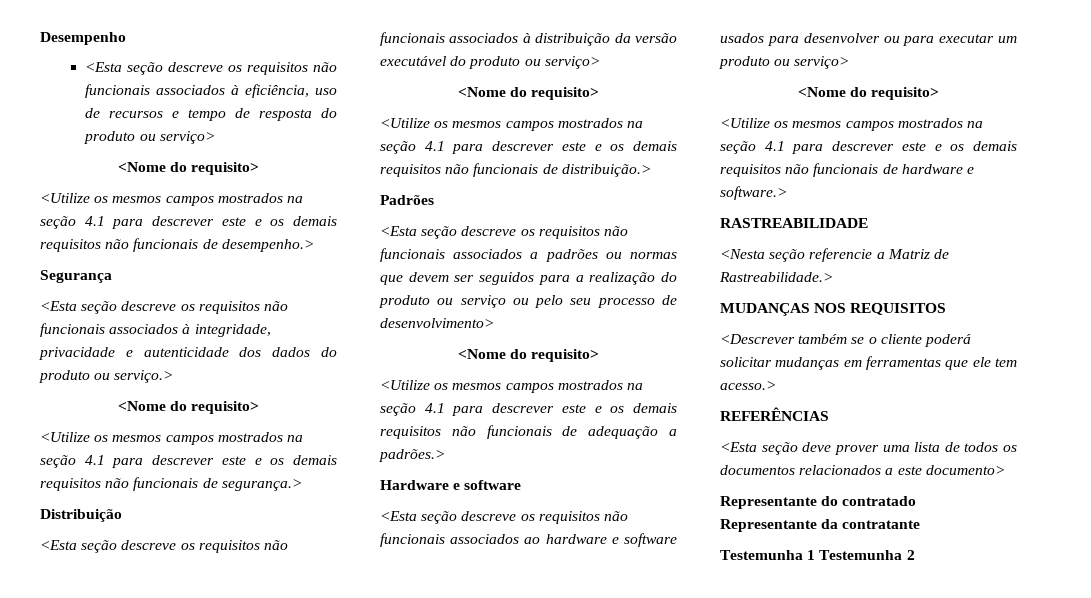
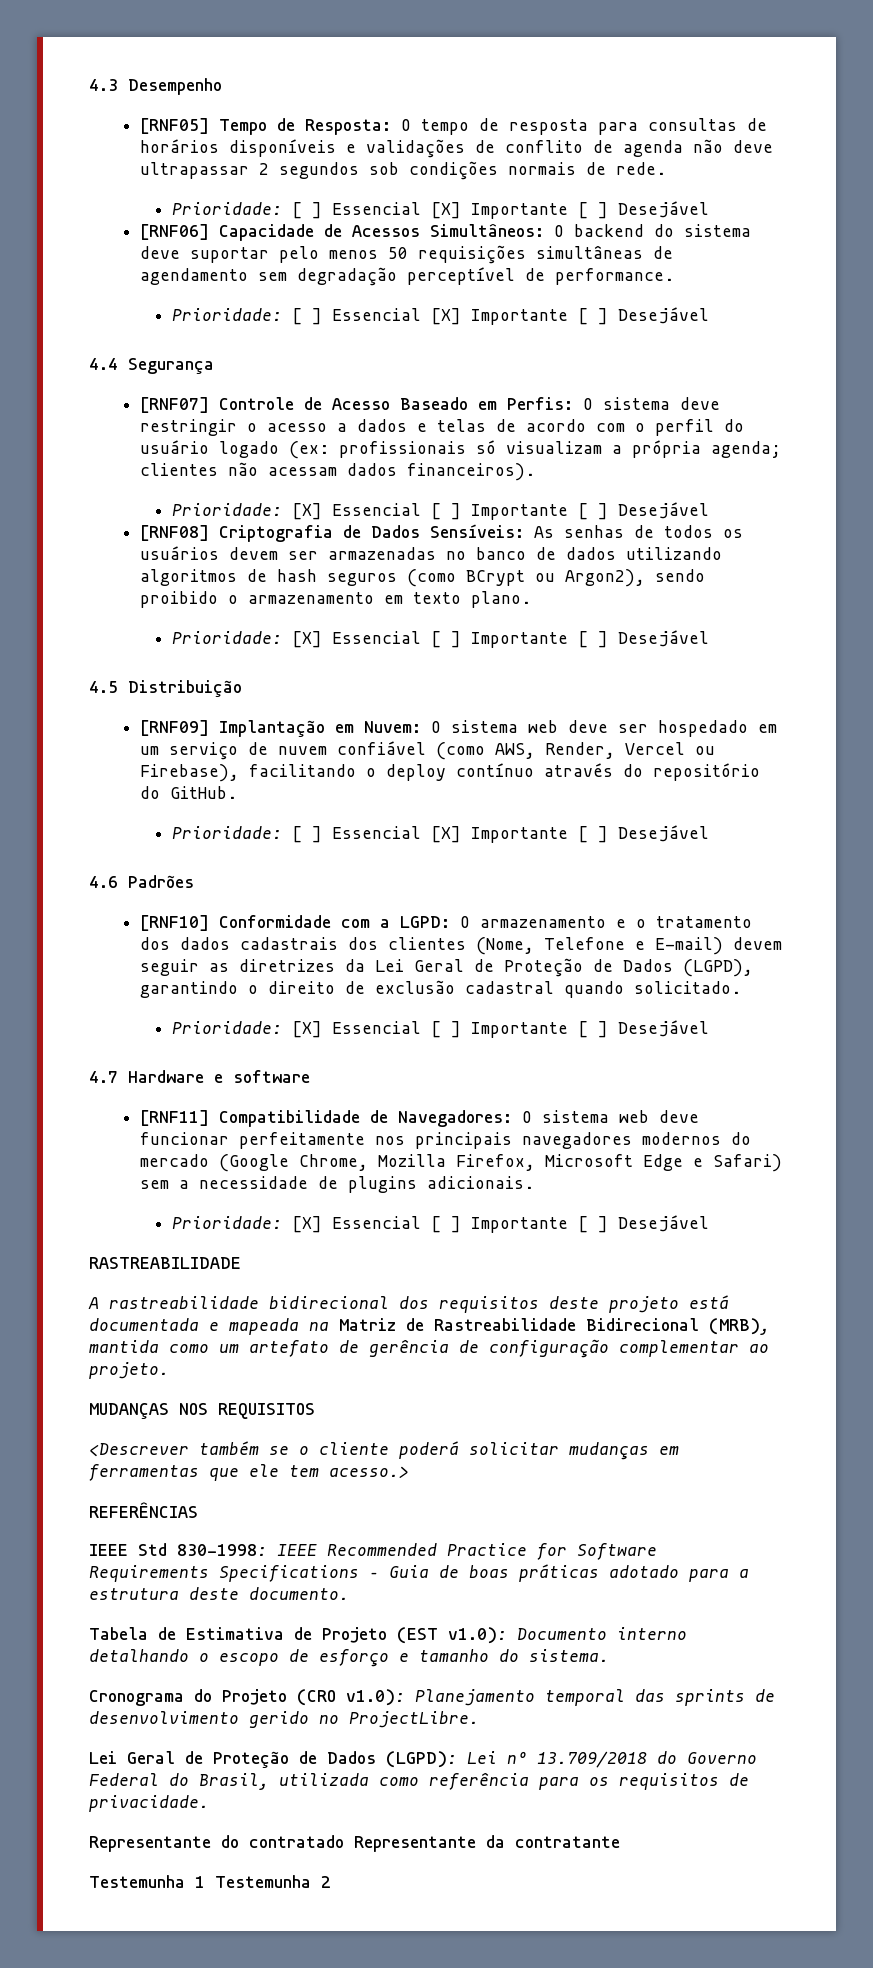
(40, 38) none -> [89,79,118,91] 4.3
[85,62,337,75] [85,84,337,98] [85,108,337,121] [84,131,215,144] [117,162,260,175] [40,193,303,206] [40,216,337,229] [40,238,314,252] [40,270,112,283] [40,301,288,314] [40,323,271,337] [39,347,337,360] [39,370,174,383] [117,401,260,414] [40,432,303,445] [40,455,337,468] [40,477,302,491] [40,509,122,522] [40,540,288,553] [380,32,677,46] [380,56,600,69] [457,87,600,100] [380,118,643,131] [380,141,677,154] [380,163,651,177] [380,195,434,205] [380,226,628,239] [380,248,677,262] [380,272,677,285] [379,295,677,308] [380,318,494,328] [457,349,600,362] [380,380,643,393] [380,403,677,416] [380,425,677,439] [379,449,445,462] [380,480,522,490] [380,511,628,524] [380,533,677,547] [720,33,1017,46] [719,56,850,69] [797,87,940,100] [720,118,983,131] [720,141,1017,154] [720,163,974,177] [720,186,787,200] [720,218,868,228] [720,248,949,262] [719,272,833,282] <Esta seção descreve os requisitos não funcionais associados à eficiência, uso de recursos e tempo de resposta do produto ou serviço> // <Nome do requisito> // <Utilize os mesmos campos mostrados na seção 4.1 para descrever este e os demais requisitos não funcionais de desempenho.> // Segurança // <Esta seção descreve os requisitos não funcionais associados à integridade, privacidade e autenticidade dos dados do produto ou serviço.> // <Nome do requisito> // <Utilize os mesmos campos mostrados na seção 4.1 para descrever este e os demais requisitos não funcionais de segurança.> // Distribuição // <Esta seção descreve os requisitos não funcionais associados à distribuição da versão executável do produto ou serviço> // <Nome do requisito> // <Utilize os mesmos campos mostrados na seção 4.1 para descrever este e os demais requisitos não funcionais de distribuição.> // Padrões // <Esta seção descreve os requisitos não funcionais associados a padrões ou normas que devem ser seguidos para a realização do produto ou serviço ou pelo seu processo de desenvolvimento> // <Nome do requisito> // <Utilize os mesmos campos mostrados na seção 4.1 para descrever este e os demais requisitos não funcionais de adequação a padrões.> // Hardware e software // <Esta seção descreve os requisitos não funcionais associados ao hardware e software usados para desenvolver ou para executar um produto ou serviço> // <Nome do requisito> // <Utilize os mesmos campos mostrados na seção 4.1 para descrever este e os demais requisitos não funcionais de hardware e software.> // RASTREABILIDADE // <Nesta seção referencie a Matriz de Rastreabilidade.> -> [140,118,768,135] [140,139,774,158] [140,161,667,180] [172,201,710,219] [140,224,752,241] [140,245,674,264] [140,267,675,286] [172,307,710,325] [89,358,214,374] [140,397,721,413] [140,419,745,436] [140,440,782,459] [140,462,536,481] [172,502,710,520] [140,524,744,542] [140,546,723,560] [140,569,706,587] [140,591,532,608] [172,630,710,648] [89,680,242,697] [140,720,778,737] [140,741,716,760] [140,763,761,782] [140,786,238,799] [172,825,710,843] [89,875,194,888] [140,915,753,931] [140,937,783,955] [140,958,754,977] [140,980,742,998] [172,1020,710,1038] [89,1070,310,1083] [140,1110,700,1127] [140,1132,752,1149] [140,1154,783,1172] [140,1176,535,1193] [172,1215,710,1233] [89,1257,241,1269] [88,1295,729,1313] [89,1318,770,1335] [89,1339,769,1358] [89,1362,169,1379] [RNF05] Tempo de Resposta: O tempo de resposta para consultas de horários disponíveis e validações de conflito de agenda não deve ultrapassar 2 segundos sob condições normais de rede. // Prioridade: [ ] Essencial [X] Importante [ ] Desejável // [RNF06] Capacidade de Acessos Simultâneos: O backend do sistema deve suportar pelo menos 50 requisições simultâneas de agendamento sem degradação perceptível de performance. // Prioridade: [ ] Essencial [X] Importante [ ] Desejável // 4.4 Segurança // [RNF07] Controle de Acesso Baseado em Perfis: O sistema deve restringir o acesso a dados e telas de acordo com o perfil do usuário logado (ex: profissionais só visualizam a própria agenda; clientes não acessam dados financeiros). // Prioridade: [X] Essencial [ ] Importante [ ] Desejável // [RNF08] Criptografia de Dados Sensíveis: As senhas de todos os usuários devem ser armazenadas no banco de dados utilizando algoritmos de hash seguros (como BCrypt ou Argon2), sendo proibido o armazenamento em texto plano. // Prioridade: [X] Essencial [ ] Importante [ ] Desejável // 4.5 Distribuição // [RNF09] Implantação em Nuvem: O sistema web deve ser hospedado em um serviço de nuvem confiável (como AWS, Render, Vercel ou Firebase), facilitando o deploy contínuo através do repositório do GitHub. // Prioridade: [ ] Essencial [X] Importante [ ] Desejável // 4.6 Padrões // [RNF10] Conformidade com a LGPD: O armazenamento e o tratamento dos dados cadastrais dos clientes (Nome, Telefone e E-mail) devem seguir as diretrizes da Lei Geral de Proteção de Dados (LGPD), garantindo o direito de exclusão cadastral quando solicitado. // Prioridade: [X] Essencial [ ] Importante [ ] Desejável // 4.7 Hardware e software // [RNF11] Compatibilidade de Navegadores: O sistema web deve funcionar perfeitamente nos principais navegadores modernos do mercado (Google Chrome, Mozilla Firefox, Microsoft Edge e Safari) sem a necessidade de plugins adicionais. // Prioridade: [X] Essencial [ ] Importante [ ] Desejável // RASTREABILIDADE // A rastreabilidade bidirecional dos requisitos deste projeto está documentada e mapeada na Matriz de Rastreabilidade Bidirecional (MRB), mantida como um artefato de gerência de configuração complementar ao projeto.
[720,442,1017,455] [720,465,1005,475] <Esta seção deve prover uma lista de todos os documentos relacionados a este documento> -> [89,1543,657,1560] [89,1564,749,1582] [89,1587,349,1600] [89,1627,687,1644] [89,1649,609,1667] [89,1689,775,1706] [89,1711,479,1728] [89,1751,757,1768] [89,1772,749,1790] [89,1795,209,1812] IEEE Std 830-1998: IEEE Recommended Practice for Software Requirements Specifications – Guia de boas práticas adotado para a estrutura deste documento. // Tabela de Estimativa de Projeto (EST v1.0): Documento interno detalhando o escopo de esforço e tamanho do sistema. // Cronograma do Projeto (CRO v1.0): Planejamento temporal das sprints de desenvolvimento gerido no ProjectLibre. // Lei Geral de Proteção de Dados (LGPD): Lei nº 13.709/2018 do Governo Federal do Brasil, utilizada como referência para os requisitos de privacidade.

